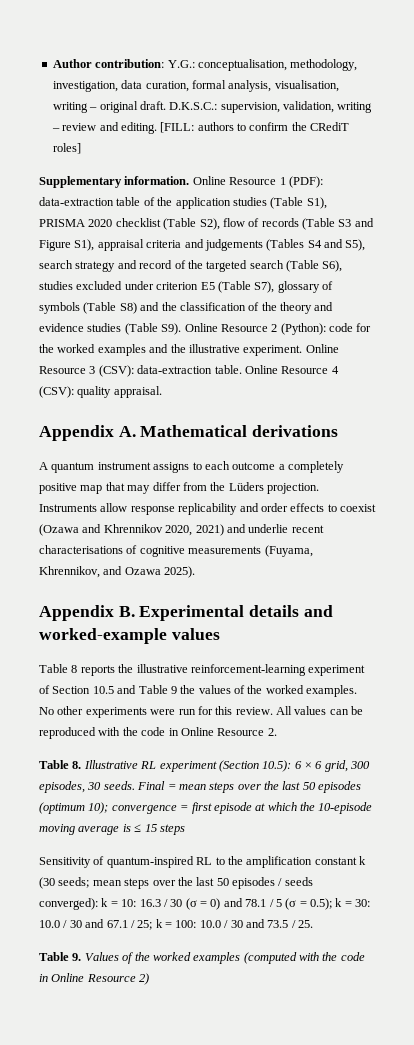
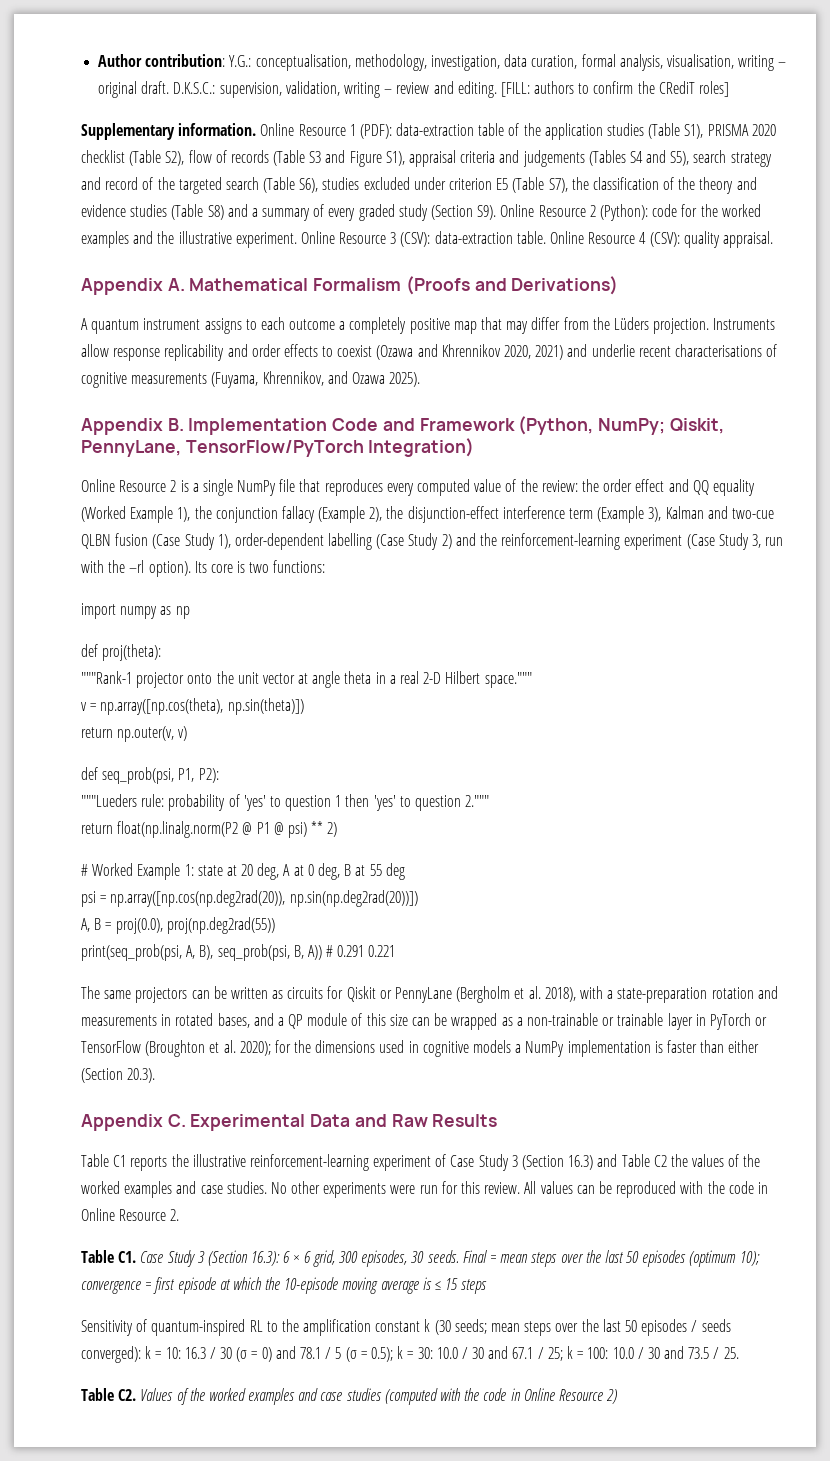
[277,281,333,293] [39,302,160,314] glossary of symbols (Table S8) and -> (568, 185) none
(158, 329) none -> [207,204,474,221] S8) and a summary of every graded study (Section
[252,425,339,437] derivations -> [313,276,619,295] Formalism (Proofs and Derivations)
[139,605,333,621] [39,628,220,644] [39,664,78,673] Experimental details and worked-example values // Table 8 -> [188,416,724,435] [81,438,475,457] [81,479,755,496] [81,506,774,523] [81,533,784,550] [81,560,326,577] [81,603,190,619] [81,644,162,661] [81,671,532,688] [81,698,304,715] [81,726,188,742] [81,767,219,784] [81,794,490,811] [81,821,338,838] [81,863,405,880] [81,890,418,907] [81,917,275,934] [81,944,396,961] [81,986,778,1003] [81,1013,768,1030] [81,1040,760,1057] [81,1068,156,1083] [81,1114,498,1131] [81,1154,127,1167] Implementation Code and Framework (Python, NumPy; Qiskit, PennyLane, TensorFlow/PyTorch Integration) // Online Resource 2 is a single NumPy file that reproduces every computed value of the review: the order effect and QQ equality (Worked Example 1), the conjunction fallacy (Example 2), the disjunction-effect interference term (Example 3), Kalman and two-cue QLBN fusion (Case Study 1), order-dependent labelling (Case Study 2) and the reinforcement-learning experiment (Case Study 3, run with the –rl option). Its core is two functions: // import numpy as np // def proj(theta): // """Rank-1 projector onto the unit vector at angle theta in a real 2-D Hilbert space.""" // v = np.array([np.cos(theta), np.sin(theta)]) // return np.outer(v, v) // def seq_prob(psi, P1, P2): // """Lueders rule: probability of 'yes' to question 1 then 'yes' to question 2.""" // return float(np.linalg.norm(P2 @ P1 @ psi) ** 2) // # Worked Example 1: state at 20 deg, A at 0 deg, B at 55 deg // psi = np.array([np.cos(np.deg2rad(20)), np.sin(np.deg2rad(20))]) // A, B = proj(0.0), proj(np.deg2rad(55)) // print(seq_prob(psi, A, B), seq_prob(psi, B, A)) # 0.291 0.221 // The same projectors can be written as circuits for Qiskit or PennyLane (Bergholm et al. 2018), with a state-preparation rotation and measurements in rotated bases, and a QP module of this size can be wrapped as a non-trainable or trainable layer in PyTorch or TensorFlow (Broughton et al. 2020); for the dimensions used in cognitive models a NumPy implementation is faster than either (Section 20.3). // Appendix C. Experimental Data and Raw Results // Table C1
[52,686,114,694] Section 10.5 -> [450,1154,594,1171] Case Study 3 (Section 16.3)
[170,686,177,694] 9 -> [653,1155,667,1167] C2
[306,685,358,697] examples. -> [124,1181,267,1198] examples and case studies.
[72,760,292,772] 8. Illustrative RL experiment (Section 10.5): -> [118,1250,281,1267] C1. Case Study 3 (Section 16.3):
[72,953,82,961] 9. -> [118,1389,137,1401] C2.
(241, 958) none -> [298,1388,382,1401] and case studies

